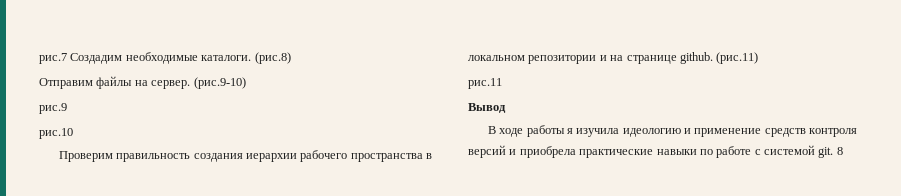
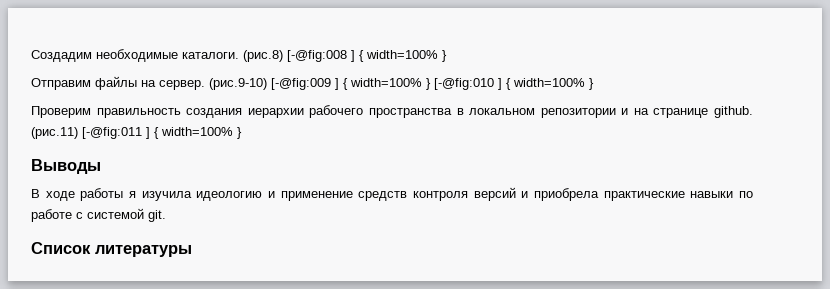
[39,53,67,64] рис.7 -> (31, 56) none
(291, 58) none -> [287,50,447,62] [-@fig:008 ] { width=100% }
[39,103,67,114] [39,128,73,139] // рис.9 // рис.10 -> [271,78,594,90] [-@fig:009 ] { width=100% } [-@fig:010 ] { width=100% }
[468,78,502,89] [468,103,506,113] // рис.11 // Вывод -> [82,127,242,139] [31,159,101,174] [-@fig:011 ] { width=100% } // Выводы
[836,147,843,155] 8 -> [31,242,192,257] // Список литературы

